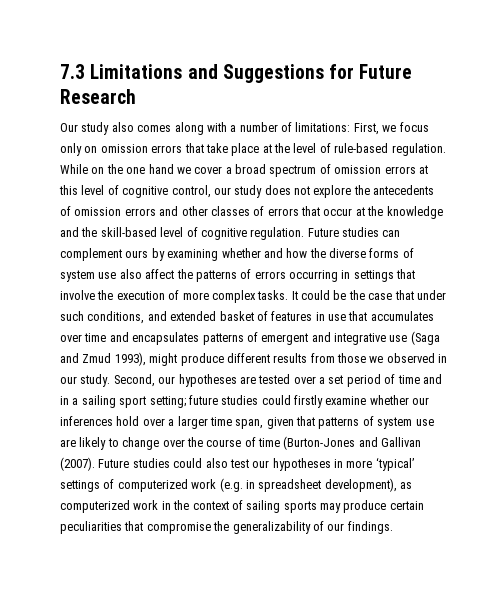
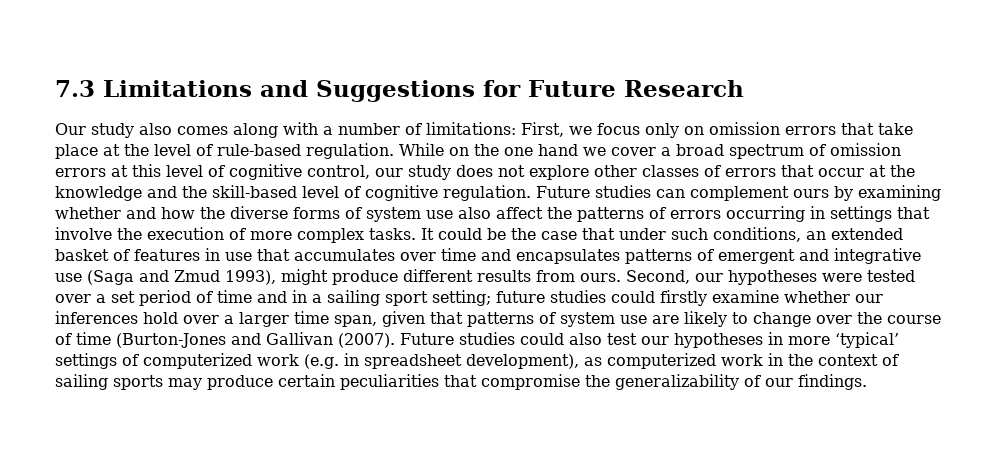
[353,185,435,195] [60,206,179,216] the antecedents of omission errors and -> (589, 172) none
[147,311,167,321] and -> [806,231,826,240] an
[337,353,448,363] [60,374,111,387] those we observed in our study. -> [580,273,621,282] ours.
[239,376,256,384] are -> [822,273,862,282] were

